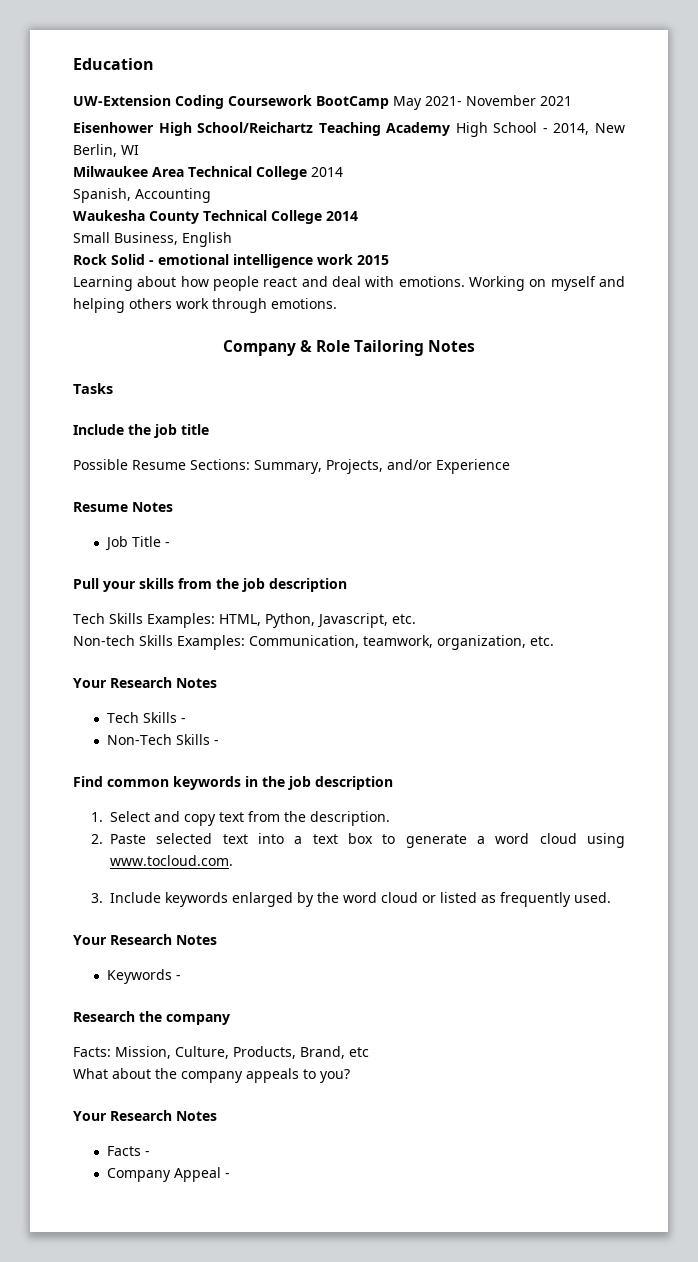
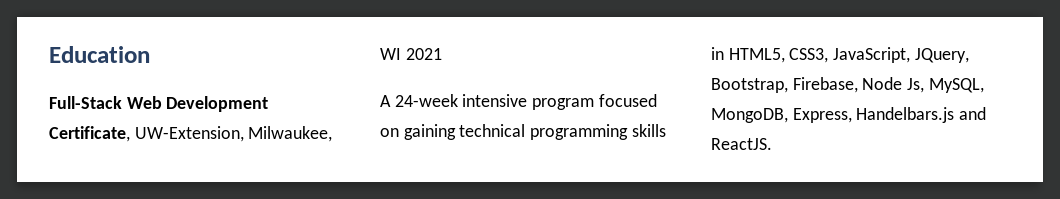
[73,95,572,110] [73,122,625,137] [73,144,139,157] [73,166,343,180] [73,188,211,203] [73,210,358,224] [73,232,232,247] [73,254,389,268] [73,276,625,291] [73,298,337,313] [222,340,476,356] [73,383,113,394] [73,424,209,438] [73,459,510,474] [73,502,173,512] [104,536,170,551] [73,578,347,592] [73,613,416,628] [73,635,554,650] [73,677,217,688] [106,712,186,723] [106,734,219,745] [73,776,393,790] [91,811,391,826] [91,833,625,848] [110,855,234,866] [91,892,612,907] [73,934,217,945] [106,969,181,984] [73,1011,230,1025] [73,1046,369,1059] [73,1068,350,1083] [73,1110,217,1121] [106,1146,150,1156] [106,1167,230,1182] UW-Extension Coding Coursework BootCamp May 2021- November 2021 // Eisenhower High School/Reichartz Teaching Academy High School - 2014, New Berlin, WI // Milwaukee Area Technical College 2014 // Spanish, Accounting // Waukesha County Technical College 2014 // Small Business, English // Rock Solid - emotional intelligence work 2015 // Learning about how people react and deal with emotions. Working on myself and helping others work through emotions. // Company & Role Tailoring Notes // Tasks // Include the job title // Possible Resume Sections: Summary, Projects, and/or Experience // Resume Notes // Job Title - // Pull your skills from the job description // Tech Skills Examples: HTML, Python, Javascript, etc. // Non-tech Skills Examples: Communication, teamwork, organization, etc. // Your Research Notes // Tech Skills - // Non-Tech Skills - // Find common keywords in the job description // 1. Select and copy text from the description. // 2. Paste selected text into a text box to generate a word cloud using www.tocloud.com. // 3. Include keywords enlarged by the word cloud or listed as frequently used. // Your Research Notes // Keywords - // Research the company // Facts: Mission, Culture, Products, Brand, etc // What about the company appeals to you? // Your Research Notes // Facts - // Company Appeal - -> [49,96,269,112] [49,126,333,142] [380,48,442,60] [380,94,657,110] [380,124,666,140] [711,47,969,63] [711,77,984,93] [711,107,987,123] [711,138,772,150] Full-Stack Web Development Certificate, UW-Extension, Milwaukee, WI 2021 // A 24-week intensive program focused on gaining technical programming skills in HTML5, CSS3, JavaScript, JQuery, Bootstrap, Firebase, Node Js, MySQL, MongoDB, Express, Handelbars.js and ReactJS.

